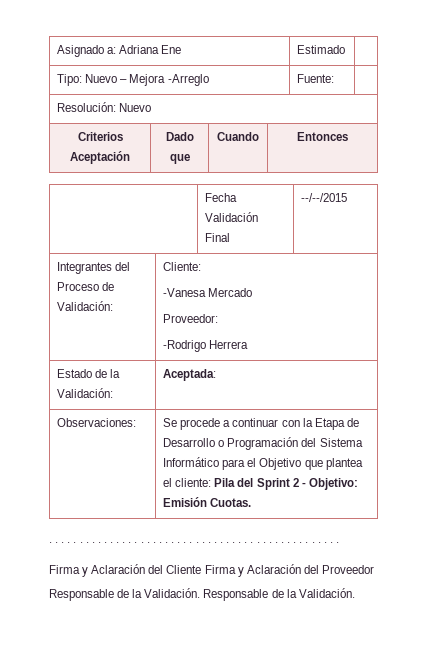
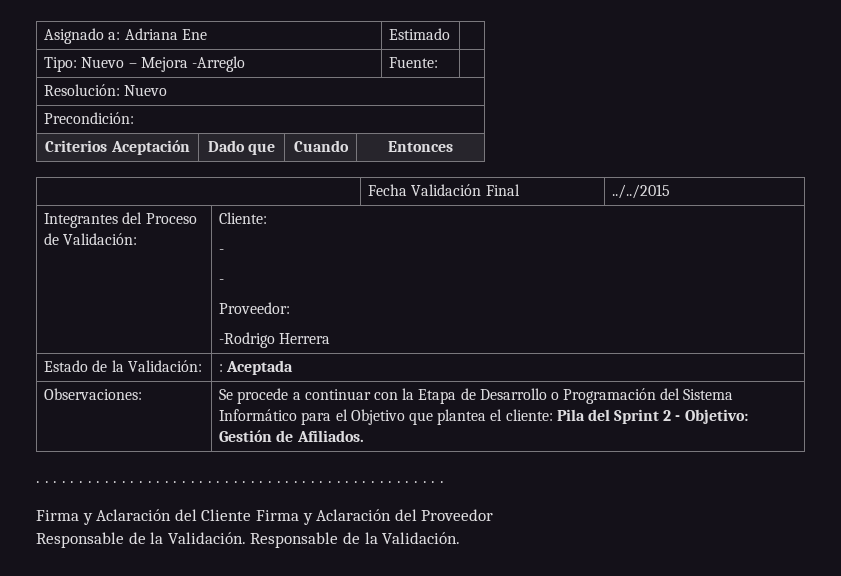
(152, 107) none -> [44,112,135,124] // Precondición:
[301,193,348,202] --/--/2015 -> [612,184,671,199] ../../2015
[163,288,253,297] -Vanesa Mercado -> [219,249,225,254] [219,279,225,284] - // -
[163,369,217,381] Aceptada: -> [219,360,294,375] : Aceptada
[163,497,252,507] Emisión Cuotas. -> [219,430,364,442] Gestión de Afiliados.

